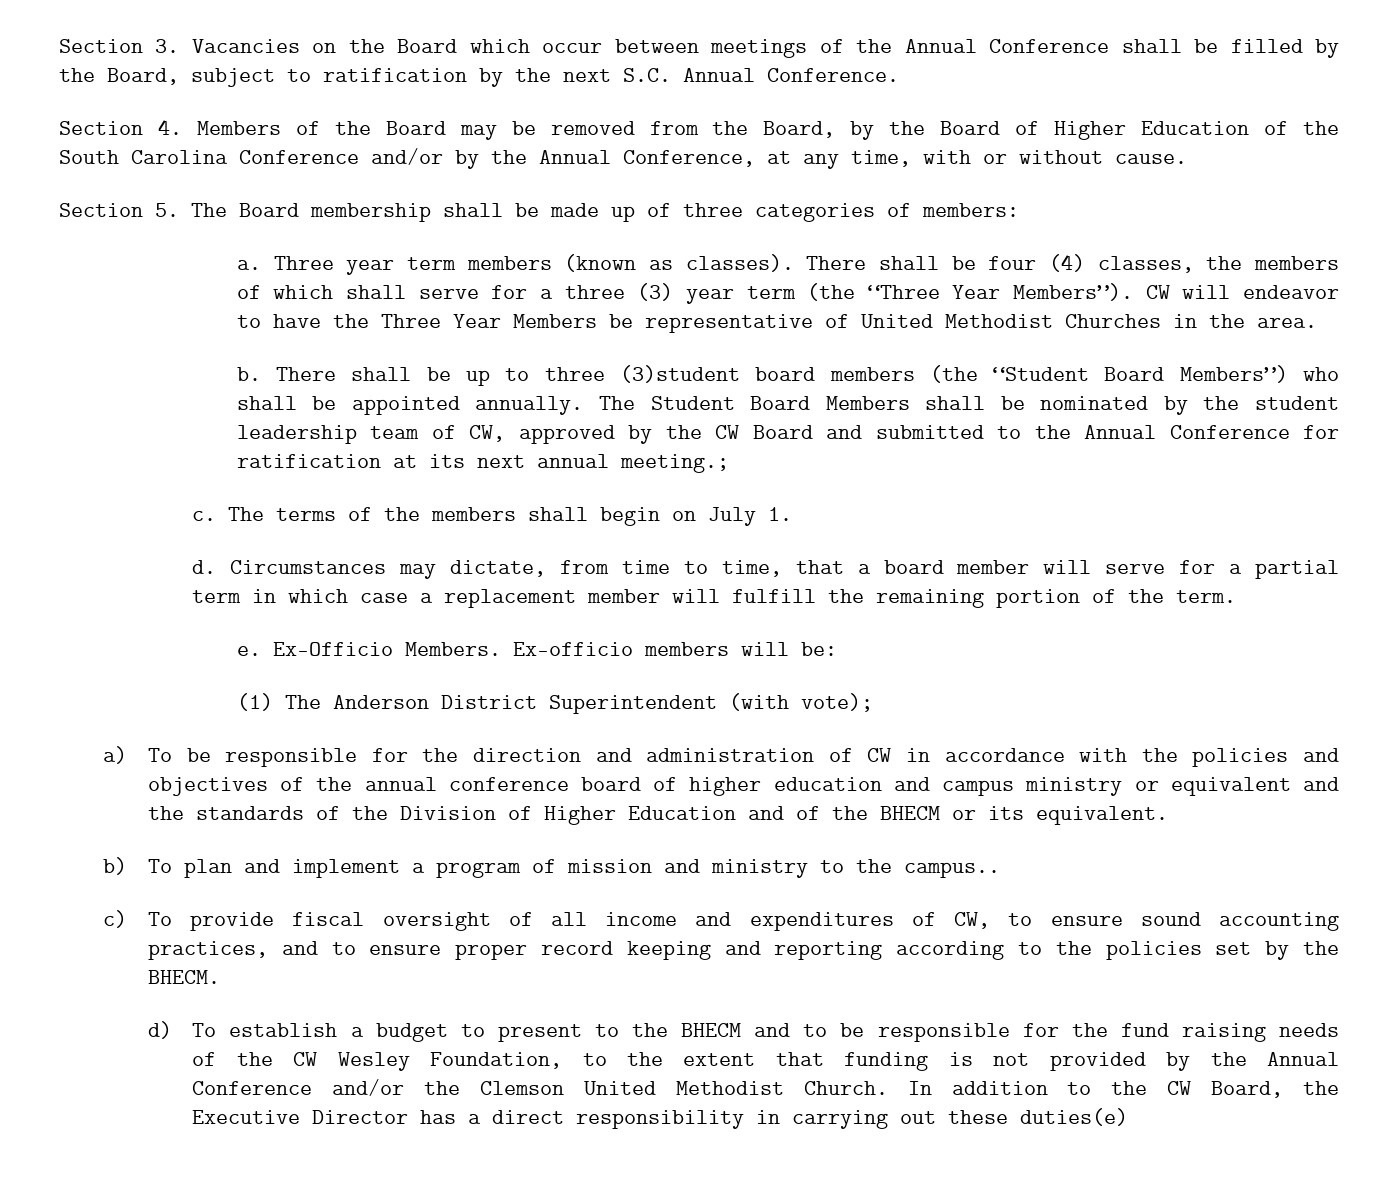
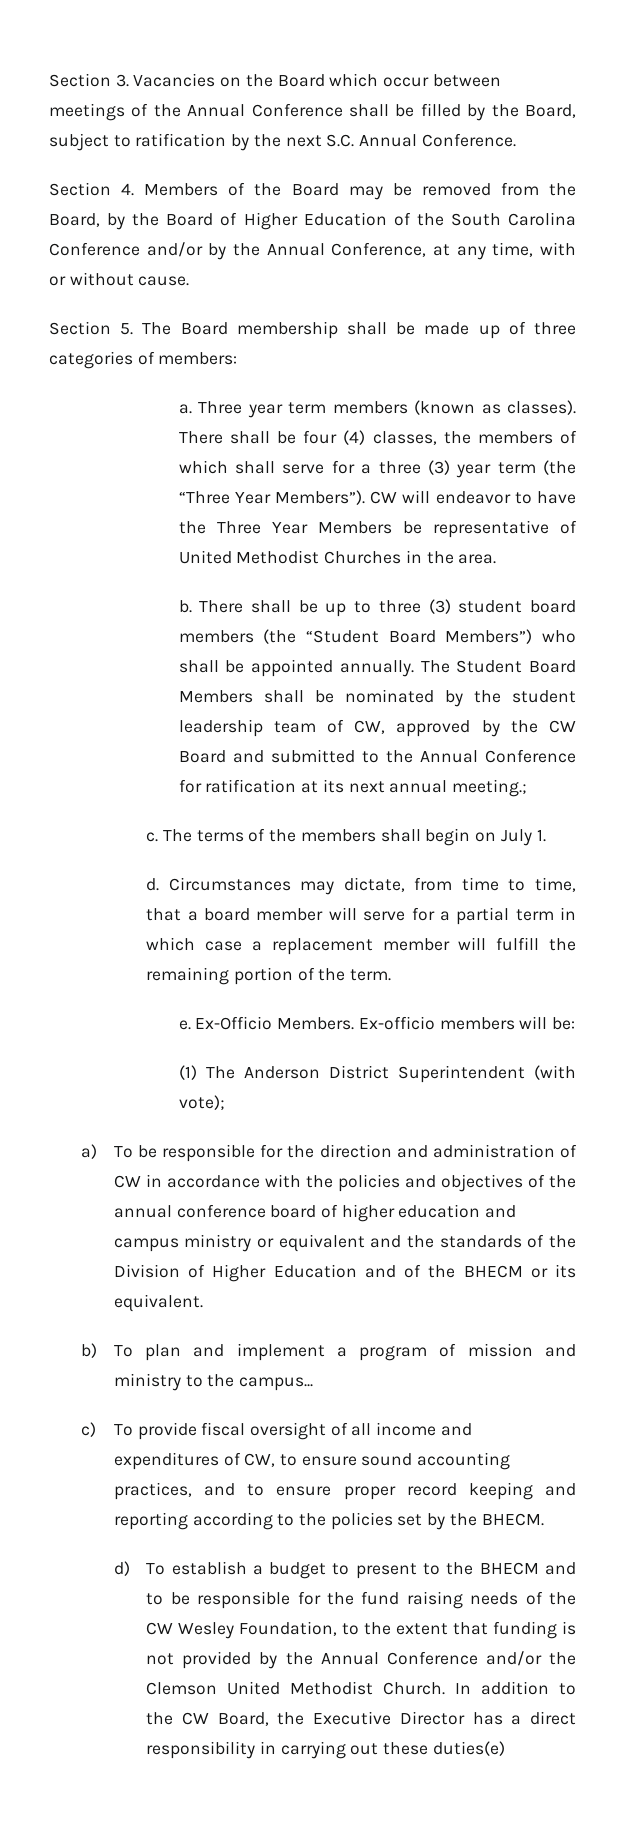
[619,365,740,383] (3)student -> [428,599,523,614] (3) student
[903,862,1000,878] campus.. -> [239,1377,314,1391] campus...

